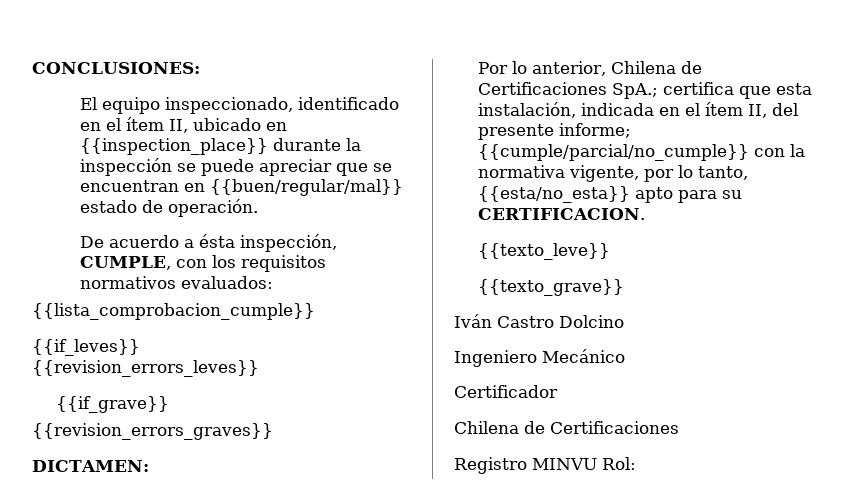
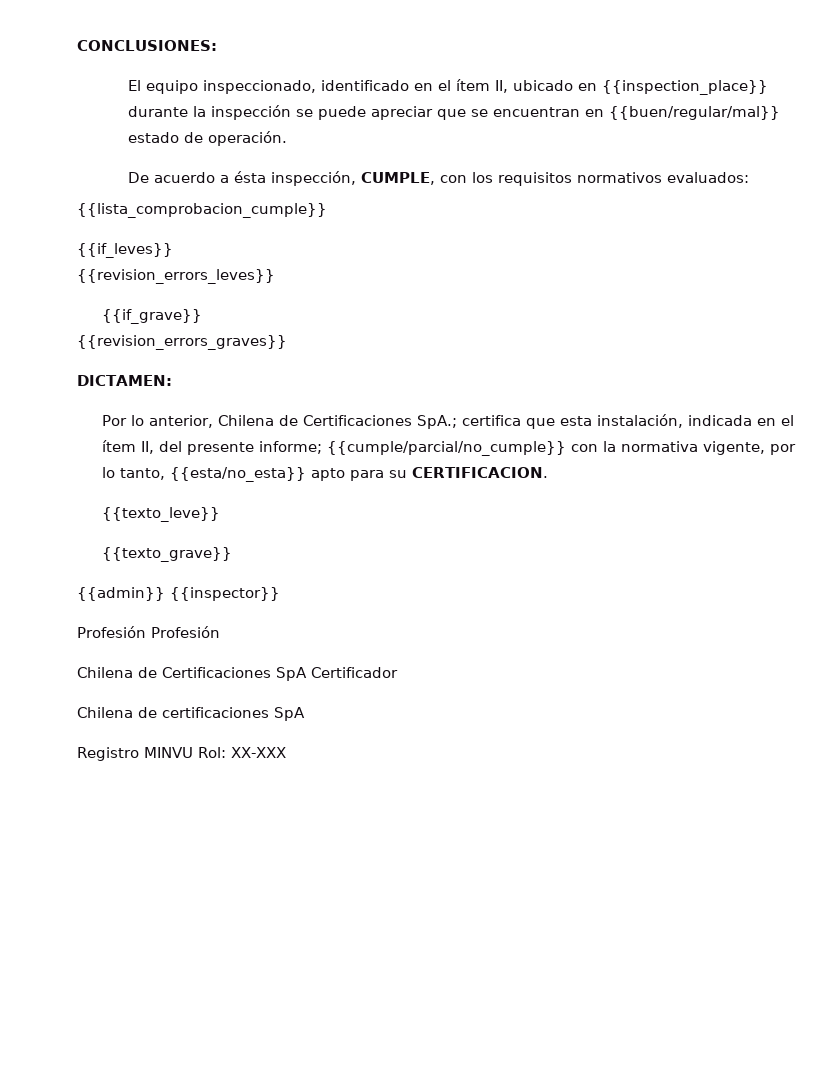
[454,314,624,328] [454,349,625,367] Iván Castro Dolcino // Ingeniero Mecánico // -> [77,587,280,601] [77,626,220,638] [77,667,307,681] {{admin}} {{inspector}} // Profesión Profesión // Chilena de Certificaciones SpA
[550,421,679,434] Certificaciones -> [162,707,305,721] certificaciones SpA
(636, 463) none -> [231,747,286,758] XX-XXX

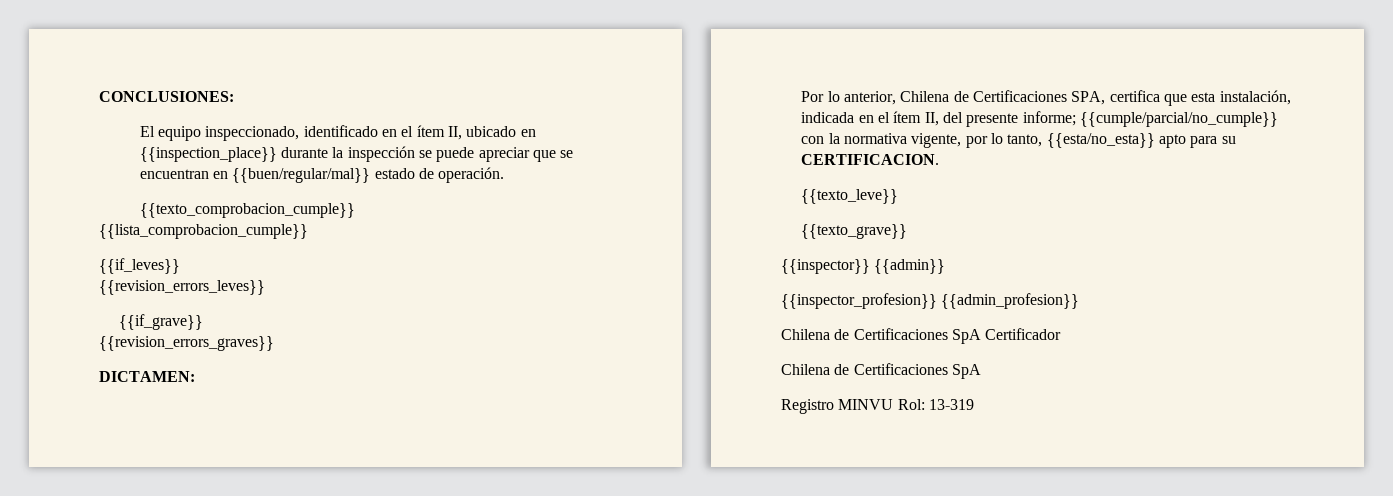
[127,171,749,186] De acuerdo a ésta inspección, CUMPLE, con los requisitos normativos evaluados: -> [139,203,355,218] {{texto_comprobacion_cumple}}
[417,415,458,429] SpA.; -> [1071,91,1106,105] SPA,
(233, 554) none -> [781,259,870,274] {{inspector}}
[170,587,280,601] [77,626,220,638] {{inspector}} // Profesión Profesión -> [781,293,1080,309] // {{inspector_profesion}} {{admin_profesion}}
[162,707,269,718] certificaciones -> [853,363,948,375] Certificaciones
[231,747,286,758] XX-XXX -> [928,399,974,410] 13-319

